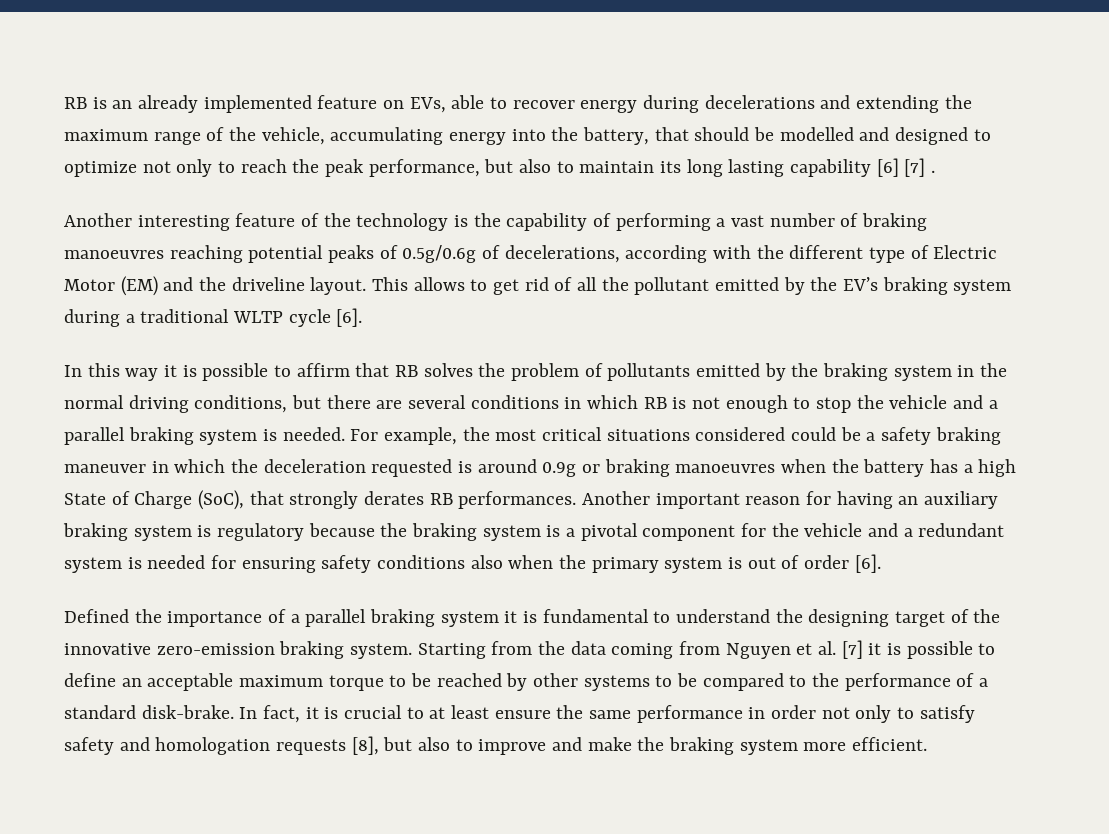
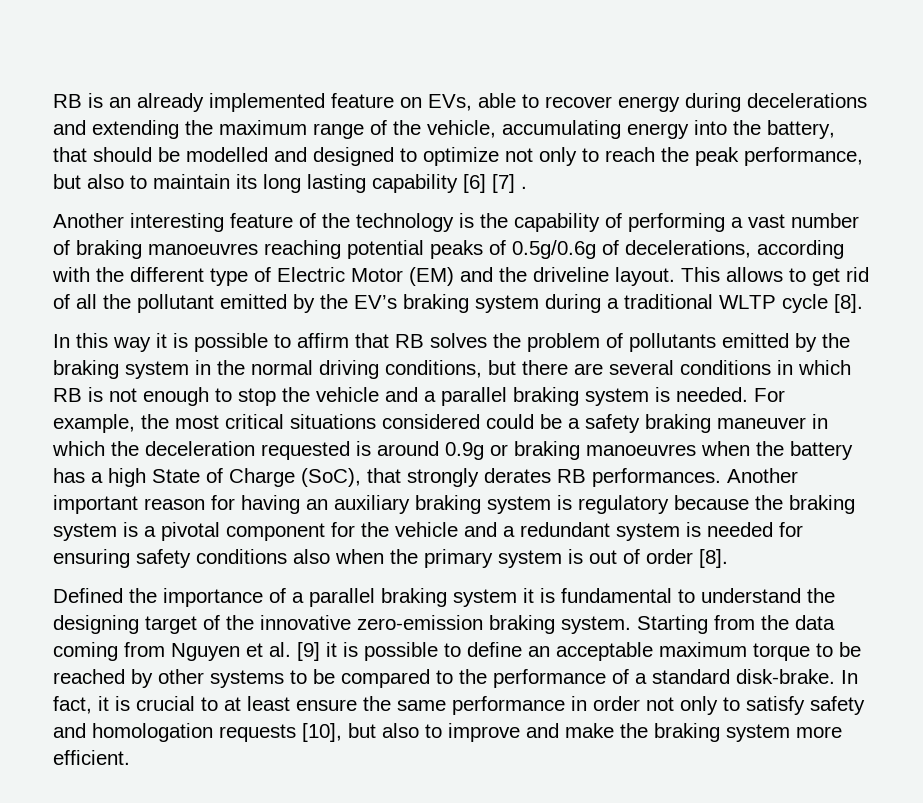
[336,308,363,327] [6]. -> [834,294,863,313] [8].
[854,554,881,573] [6]. -> [699,549,728,568] [8].
[841,640,863,659] [7] -> [297,642,320,661] [9]
[351,736,379,755] [8], -> [302,723,342,742] [10],

